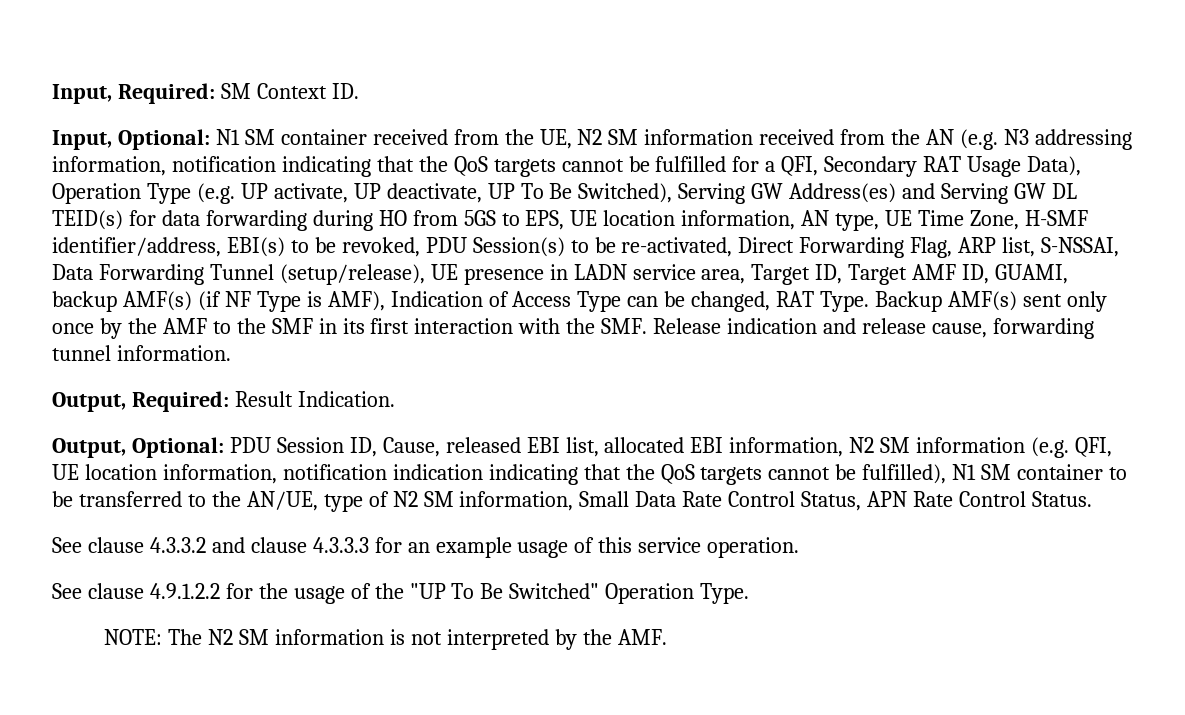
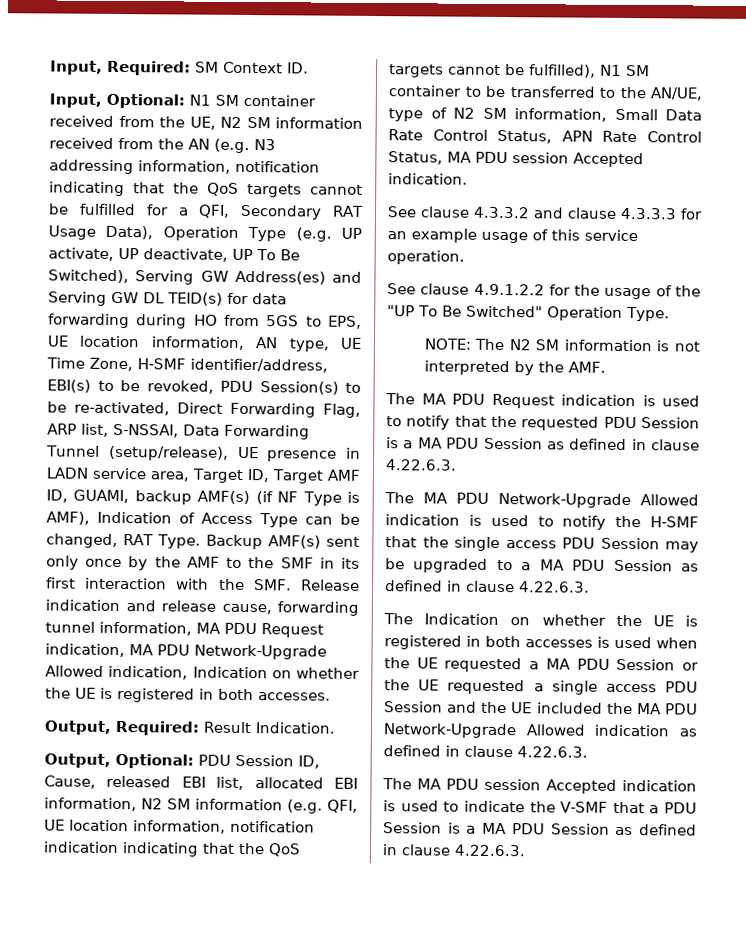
[116,345,231,361] information. -> [99,621,324,638] [45,643,327,660] [45,665,360,680] [45,687,331,703] information, MA PDU Request indication, MA PDU Network-Upgrade Allowed indication, Indication on whether the UE is registered in both accesses.
[1031,491,1092,507] Status. -> [388,151,644,168] [388,173,468,185] Status, MA PDU session Accepted indication.
(667, 637) none -> [385,393,700,409] [386,415,700,431] [386,437,700,451] [385,459,457,471] [384,492,699,509] [385,514,699,530] [385,536,699,553] [385,558,699,573] [385,580,590,593] [383,613,698,627] [384,635,698,650] [384,657,699,673] [384,679,698,695] [384,701,698,715] [383,723,697,739] [383,745,588,758] [382,778,697,794] [383,800,697,814] [383,822,697,836] [382,844,526,857] // The MA PDU Request indication is used to notify that the requested PDU Session is a MA PDU Session as defined in clause 4.22.6.3. // The MA PDU Network-Upgrade Allowed indication is used to notify the H-SMF that the single access PDU Session may be upgraded to a MA PDU Session as defined in clause 4.22.6.3. // The Indication on whether the UE is registered in both accesses is used when the UE requested a MA PDU Session or the UE requested a single access PDU Session and the UE included the MA PDU Network-Upgrade Allowed indication as defined in clause 4.22.6.3. // The MA PDU session Accepted indication is used to indicate the V-SMF that a PDU Session is a MA PDU Session as defined in clause 4.22.6.3.

